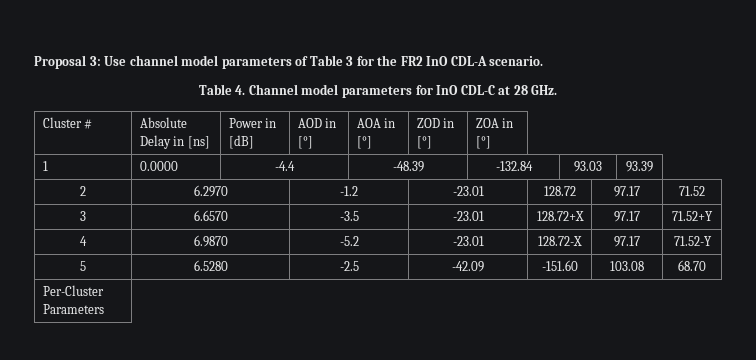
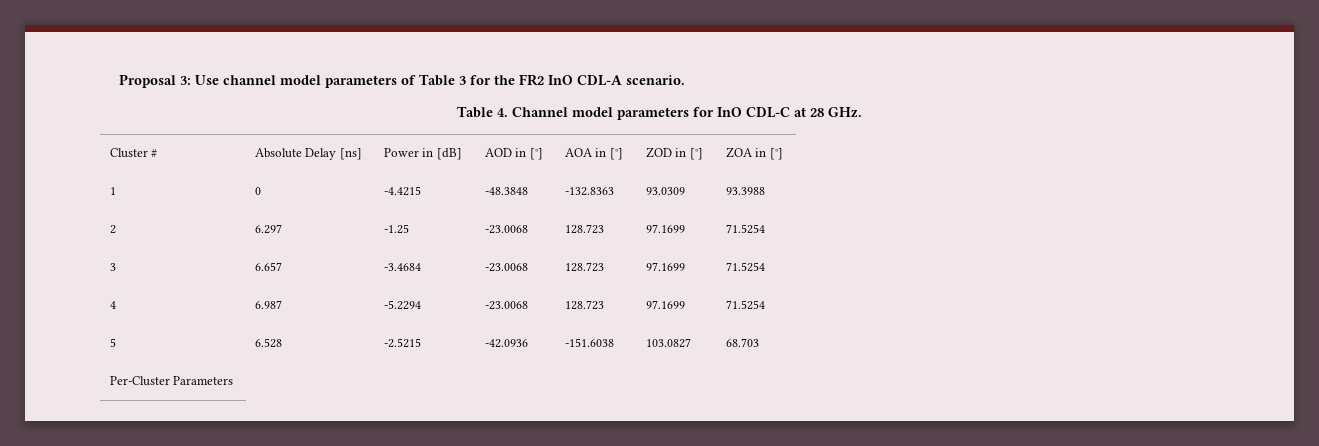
[173,136,185,146] in -> (337, 154) none
[139,161,178,171] [275,161,295,171] [392,161,424,172] [495,161,533,171] [574,161,602,172] [626,161,653,172] [80,186,86,196] [193,185,228,197] [340,186,358,196] [452,186,484,196] [543,186,576,196] [614,186,640,197] [679,186,705,196] [80,211,86,221] [193,210,228,221] [339,211,359,221] [452,211,484,221] [536,211,584,221] [614,211,640,222] [672,211,713,221] [80,236,87,246] [193,235,228,247] [339,236,359,246] [452,236,484,246] [538,236,582,246] [614,236,640,247] [673,236,712,246] [80,261,86,271] [193,260,228,271] [339,261,359,271] [452,261,484,272] [541,260,578,271] [610,261,644,271] [678,260,706,271] 0.0000 | -4.4 | -48.39 | -132.84 | 93.03 | 93.39 // 2 | 6.2970 | -1.2 | -23.01 | 128.72 | 97.17 | 71.52 // 3 | 6.6570 | -3.5 | -23.01 | 128.72+X | 97.17 | 71.52+Y // 4 | 6.9870 | -5.2 | -23.01 | 128.72-X | 97.17 | 71.52-Y // 5 | 6.5280 | -2.5 | -42.09 | -151.60 | 103.08 | 68.70 -> [254,187,261,195] [383,186,421,196] [484,187,528,195] [564,187,614,196] [645,187,685,195] [725,187,765,195] [109,225,116,234] [254,224,282,234] [383,224,409,234] [484,225,528,234] [564,224,604,234] [645,224,685,233] [725,224,765,234] [109,263,116,271] [254,262,282,271] [383,263,421,271] [484,263,528,272] [564,262,604,272] [645,262,685,271] [725,262,765,272] [109,301,116,309] [254,300,282,309] [383,300,421,310] [484,301,528,310] [564,300,604,310] [645,300,685,309] [725,300,765,310] [109,338,116,347] [254,338,282,348] [383,338,421,348] [484,339,528,348] [564,338,614,347] [645,338,691,348] [725,338,759,347] 0 | -4.4215 | -48.3848 | -132.8363 | 93.0309 | 93.3988 // 2 | 6.297 | -1.25 | -23.0068 | 128.723 | 97.1699 | 71.5254 // 3 | 6.657 | -3.4684 | -23.0068 | 128.723 | 97.1699 | 71.5254 // 4 | 6.987 | -5.2294 | -23.0068 | 128.723 | 97.1699 | 71.5254 // 5 | 6.528 | -2.5215 | -42.0936 | -151.6038 | 103.0827 | 68.703

